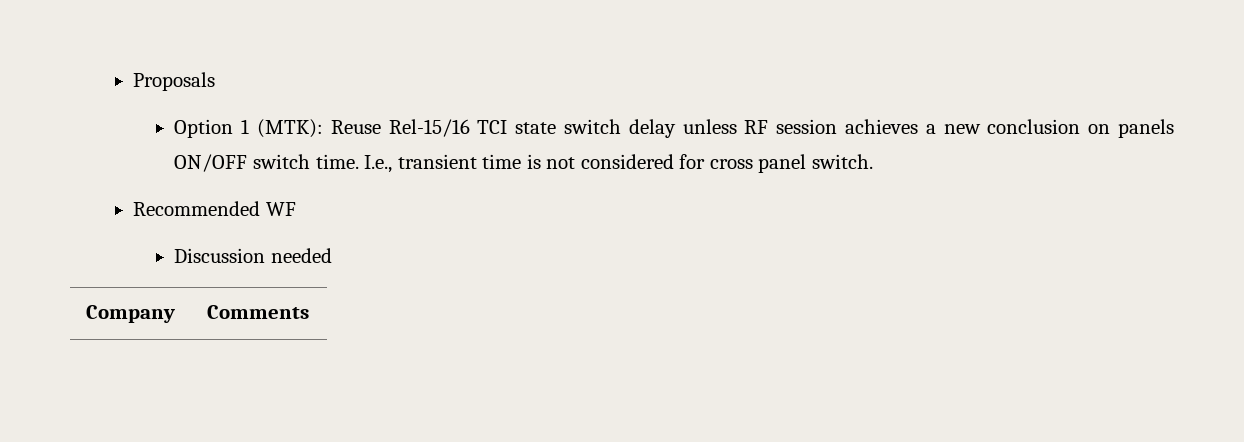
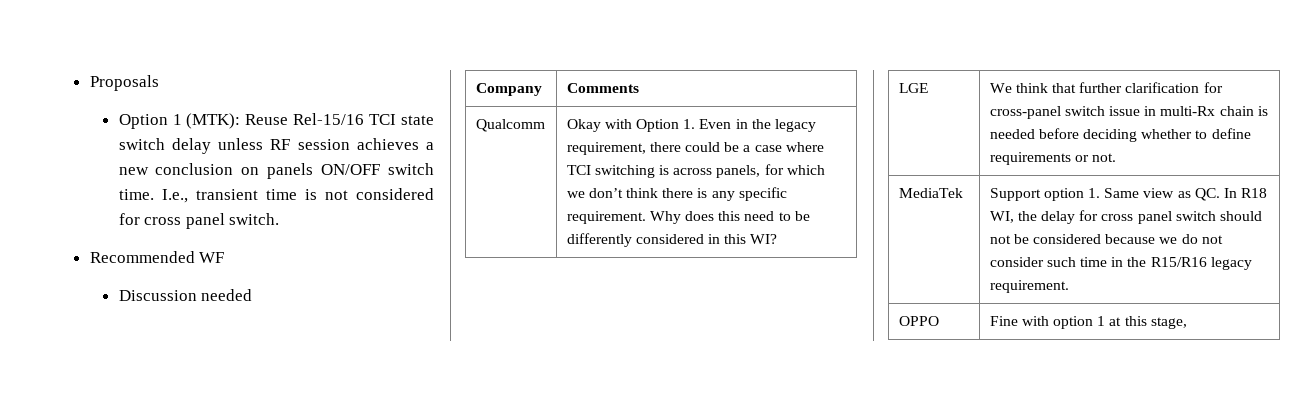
(309, 312) none -> [475,119,545,132] [566,119,816,132] [566,142,824,155] [566,164,825,178] [566,187,787,201] [566,211,810,224] [566,233,778,247] [898,83,928,93] [989,82,1223,93] [989,106,1268,119] [989,128,1251,142] [989,152,1116,165] [898,188,963,198] [989,188,1268,201] [989,210,1262,224] [989,234,1223,244] [989,257,1252,270] [989,280,1069,293] [898,316,939,326] [989,316,1187,329] // Qualcomm | Okay with Option 1. Even in the legacy requirement, there could be a case where TCI switching is across panels, for which we don’t think there is any specific requirement. Why does this need to be differently considered in this WI? // LGE | We think that further clarification for cross-panel switch issue in multi-Rx chain is needed before deciding whether to define requirements or not. // MediaTek | Support option 1. Same view as QC. In R18 WI, the delay for cross panel switch should not be considered because we do not consider such time in the R15/R16 legacy requirement. // OPPO | Fine with option 1 at this stage,

